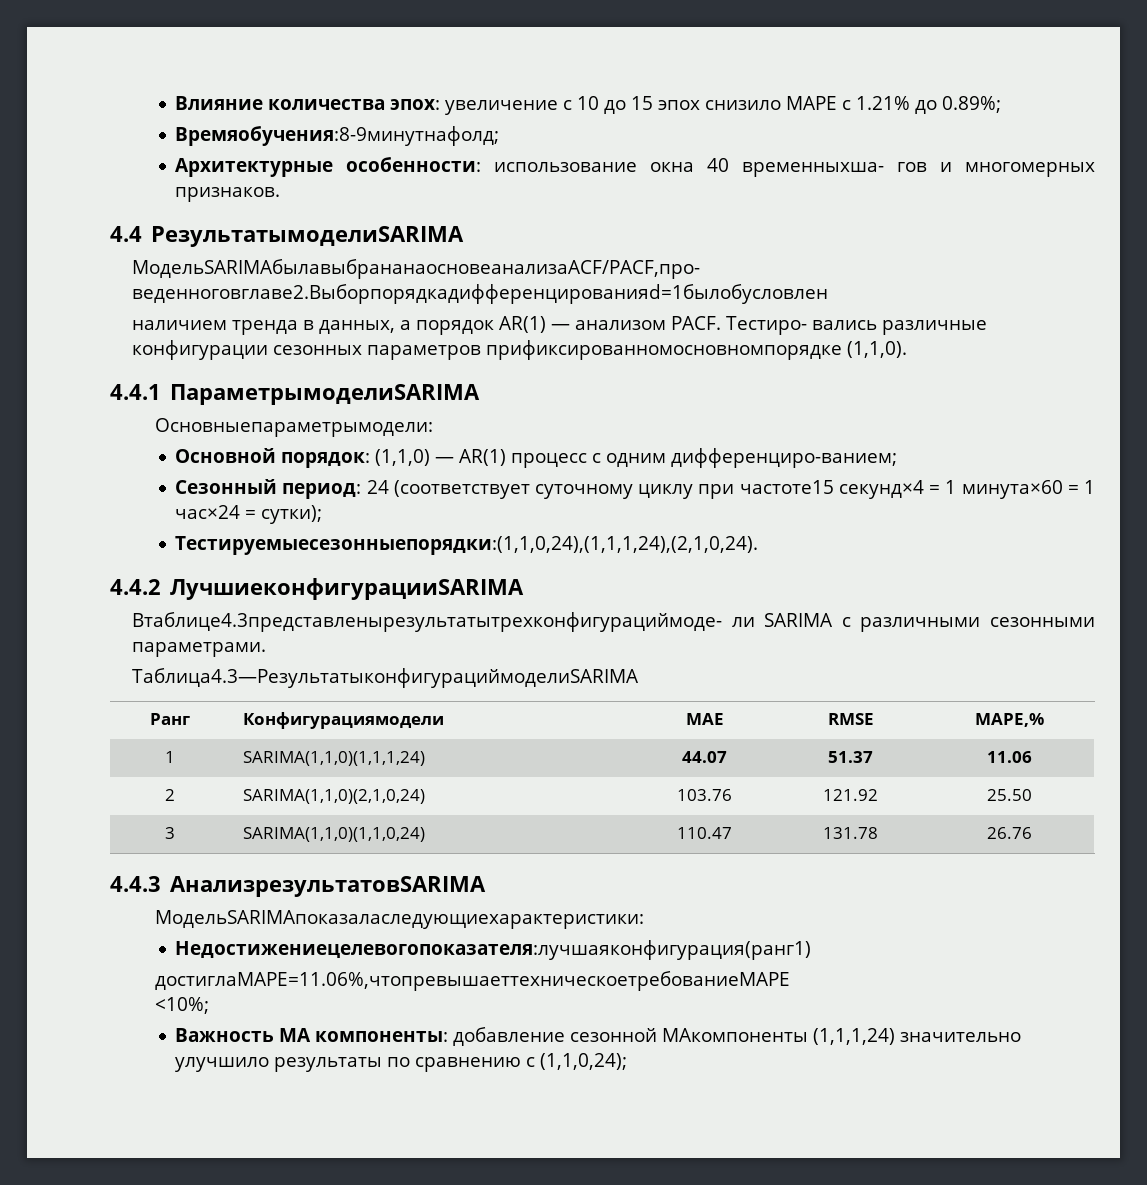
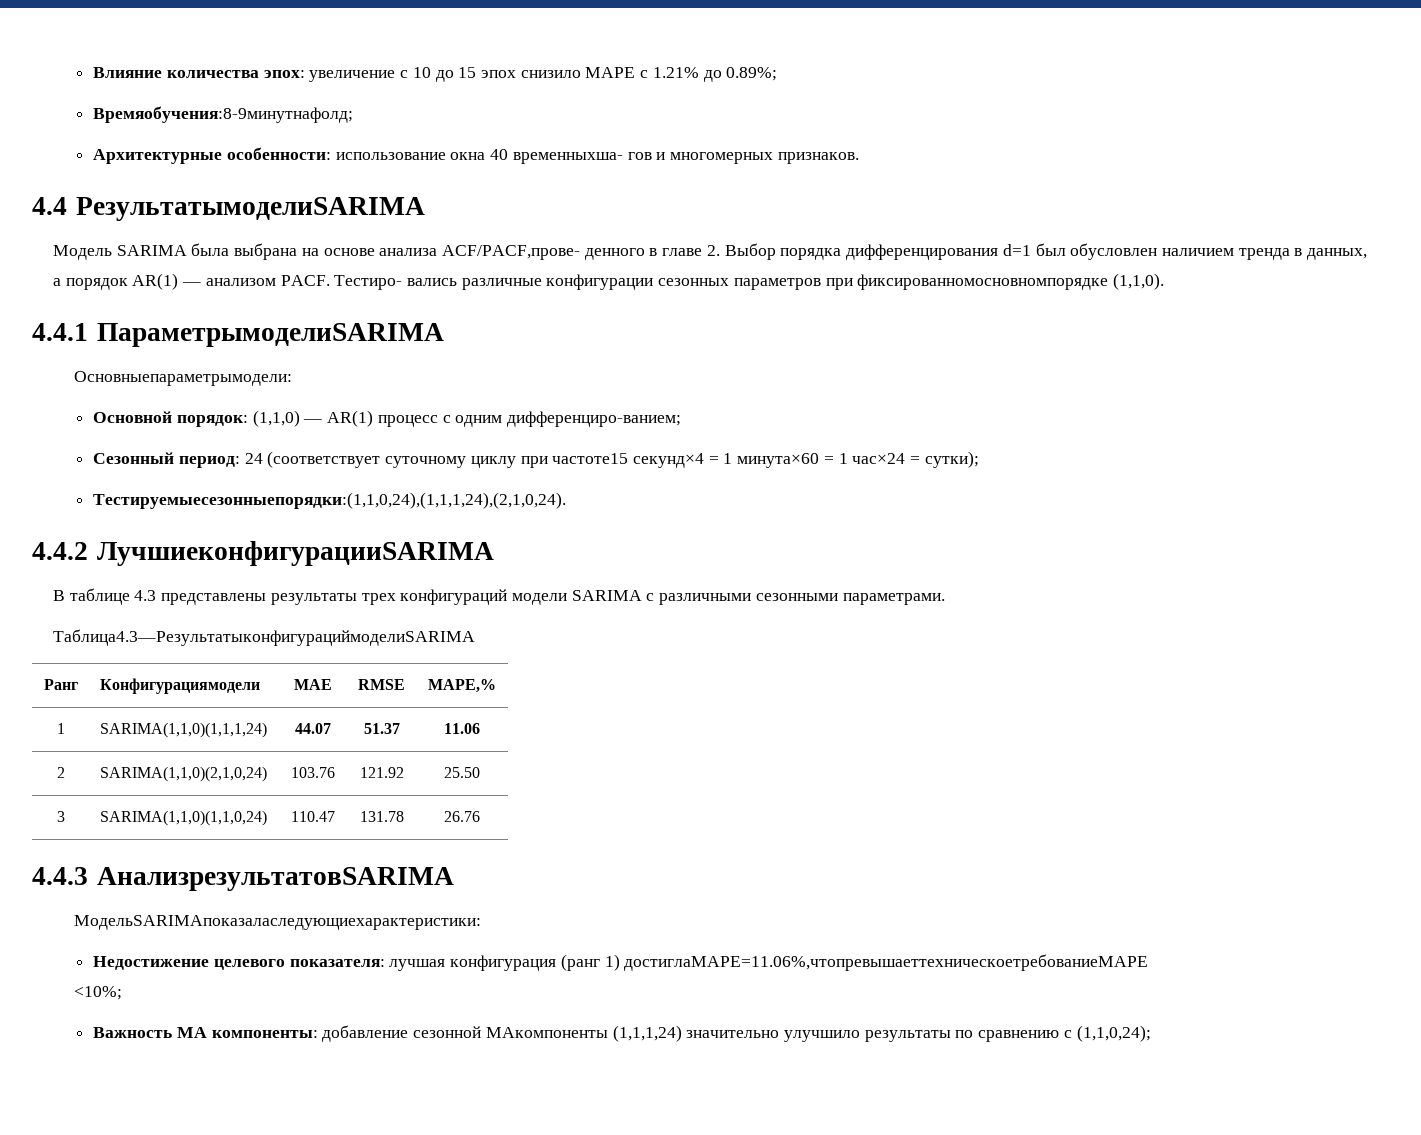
[132,259,701,279] [132,284,829,304] МодельSARIMAбылавыбрананаосновеанализаACF/PACF,про- веденноговглаве2.Выборпорядкадифференцированияd=1былобусловлен // -> [52,243,1158,260] Модель SARIMA была выбрана на основе анализа ACF/PACF,прове- денного в главе 2. Выбор порядка дифференцирования d=1 был обусловлен
[486,340,843,360] прификсированномосновномпорядке -> [825,274,1109,290] при фиксированномосновномпорядке
[132,612,755,632] Втаблице4.3представленырезультатытрехконфигурациймоде- ли -> [52,588,568,605] В таблице 4.3 представлены результаты трех конфигураций модели
[175,940,812,960] Недостижениецелевогопоказателя:лучшаяконфигурация(ранг1) // -> [93,954,620,971] Недостижение целевого показателя: лучшая конфигурация (ранг 1)

